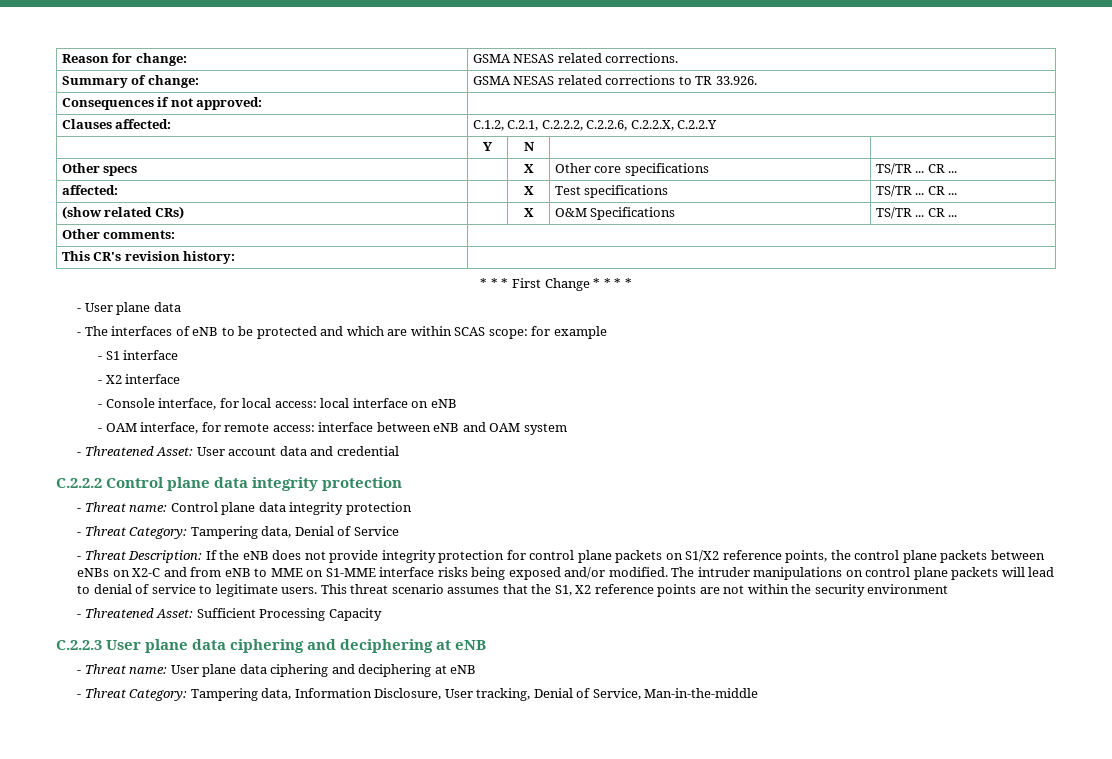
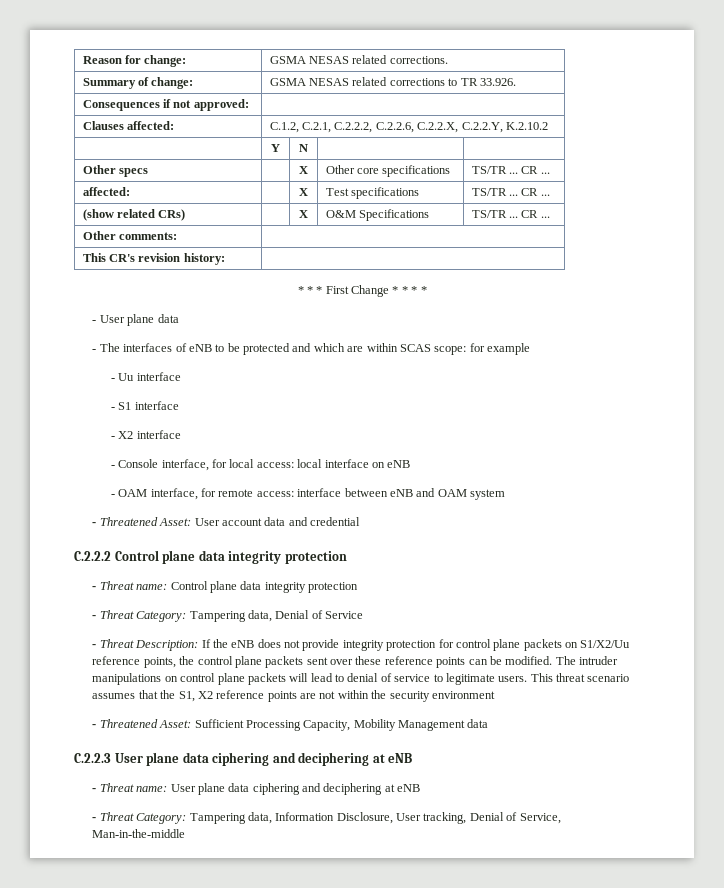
[677,120,718,129] C.2.2.Y -> [461,122,548,133] C.2.2.Y, K.2.10.2
(607, 332) none -> [110,372,181,381] // - Uu interface
[685,550,720,562] S1/X2 -> [580,640,631,648] S1/X2/Uu
[990,550,1045,560] [77,567,606,580] between eNBs on X2-C and from eNB to MME on S1-MME interface risks being exposed and/or -> [306,656,502,668] sent over these reference points can be
[328,608,382,621] Capacity -> [303,719,489,731] Capacity, Mobility Management data

